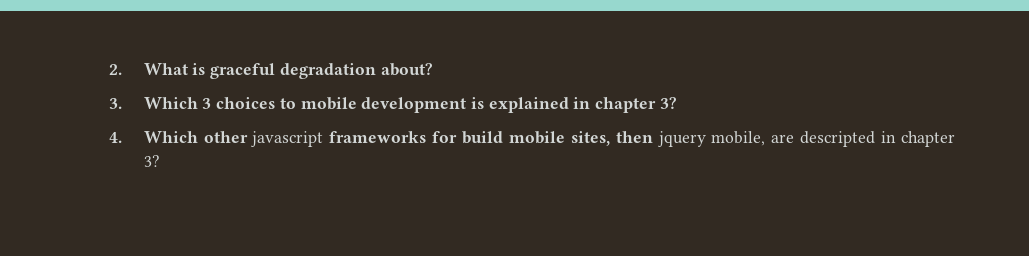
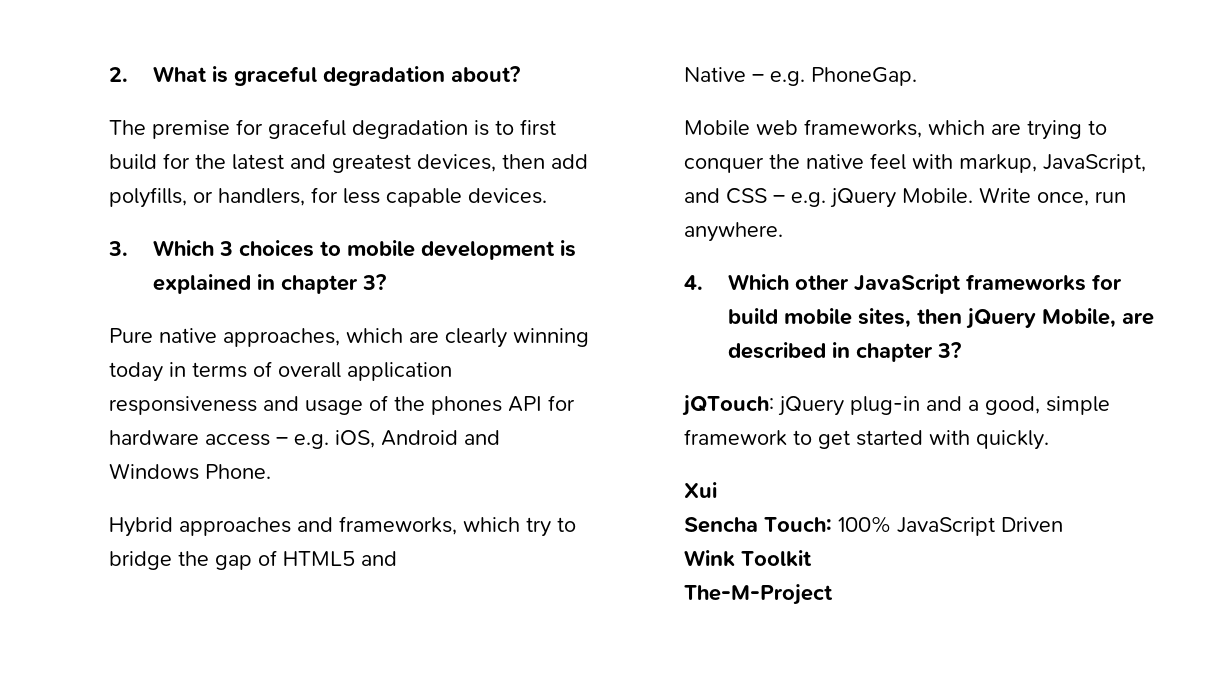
(433, 69) none -> [108,119,556,139] [108,153,588,173] [108,187,547,208] // The premise for graceful degradation is to first build for the latest and greatest devices, then add polyfills, or handlers, for less capable devices.
(677, 103) none -> [108,328,589,348] [108,361,452,382] [108,395,575,415] [108,430,500,449] [108,463,271,480] [108,516,576,537] [108,550,397,570] [683,67,917,86] [683,119,1107,140] [683,153,1146,173] [683,187,1126,208] [683,222,783,242] // Pure native approaches, which are clearly winning today in terms of overall application responsiveness and usage of the phones API for hardware access – e.g. iOS, Android and Windows Phone. // Hybrid approaches and frameworks, which try to bridge the gap of HTML5 and // Native – e.g. PhoneGap. // Mobile web frameworks, which are trying to conquer the native feel with markup, JavaScript, and CSS – e.g. jQuery Mobile. Write once, run anywhere.
[251,131,324,147] javascript -> [853,274,961,294] JavaScript
[657,131,956,147] [143,155,160,167] jquery mobile, are descripted in chapter 3? -> [965,308,1154,329] [727,342,961,362] [681,395,1110,416] [683,429,1049,450] [683,482,717,498] [683,516,1063,536] [683,550,812,567] [683,584,833,605] jQuery Mobile, are described in chapter 3? // jQTouch: jQuery plug-in and a good, simple framework to get started with quickly. // Xui // Sencha Touch: 100% JavaScript Driven // Wink Toolkit // The-M-Project

